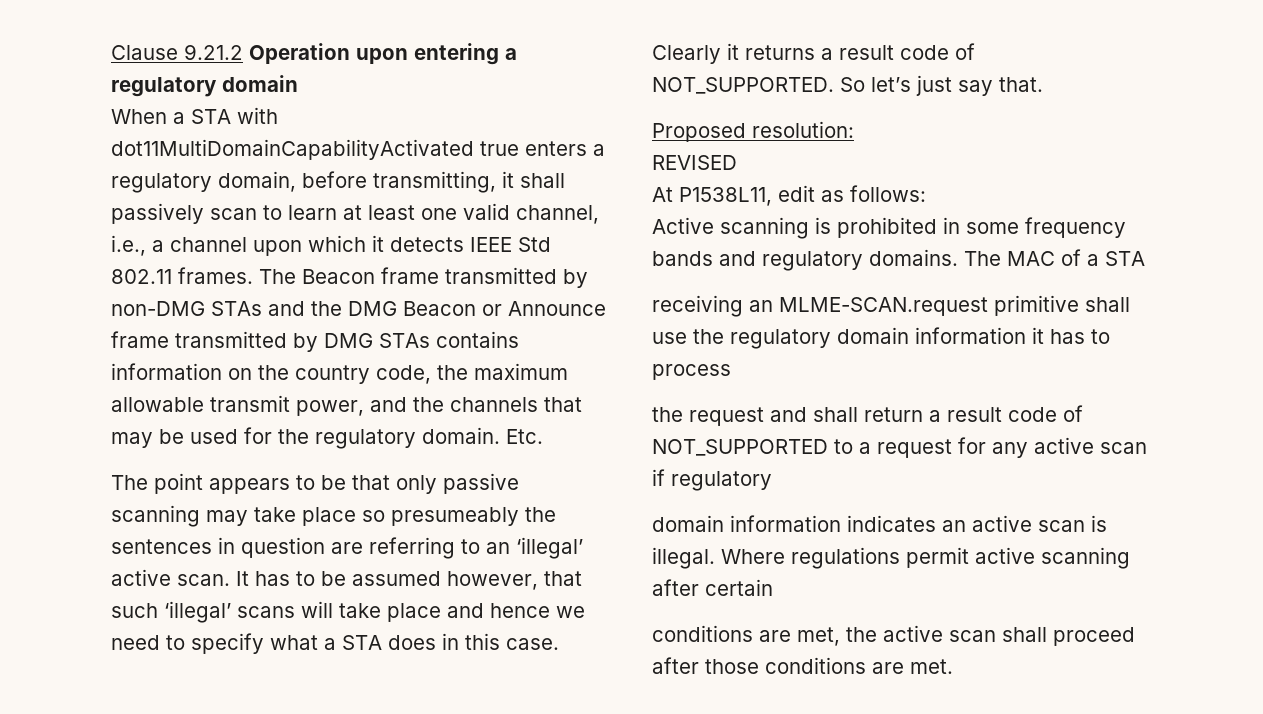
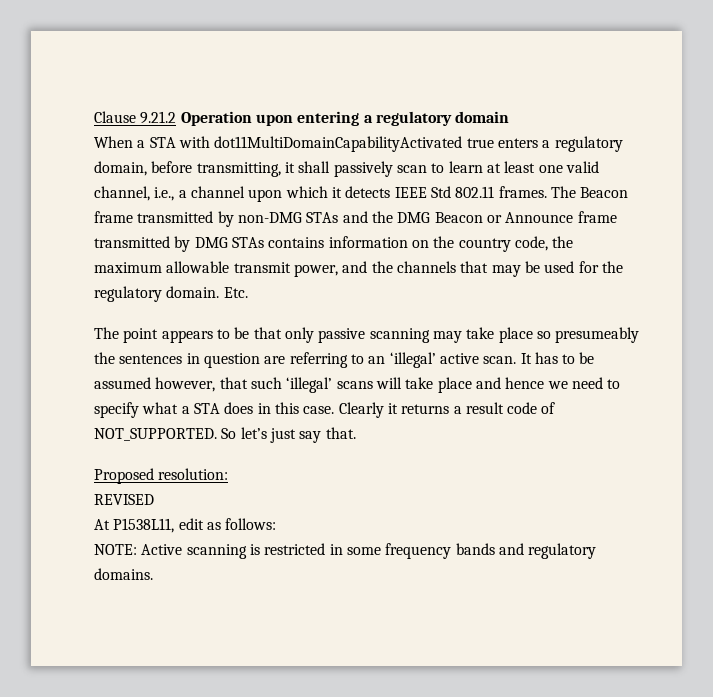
(926, 193) none -> [94,544,137,555] NOTE:
[837,217,937,238] prohibited -> [264,543,326,555] restricted
[964,249,1145,266] [652,295,1130,317] [652,327,1110,349] [652,364,731,380] [652,405,1083,426] [652,437,1147,458] [652,469,772,491] [652,515,1107,532] [652,547,1130,569] [652,579,773,596] [652,625,1135,646] [652,657,953,674] The MAC of a STA // receiving an MLME-SCAN.request primitive shall use the regulatory domain information it has to process // the request and shall return a result code of NOT_SUPPORTED to a request for any active scan if regulatory // domain information indicates an active scan is illegal. Where regulations permit active scanning after certain // conditions are met, the active scan shall proceed after those conditions are met. -> (153, 574) none

